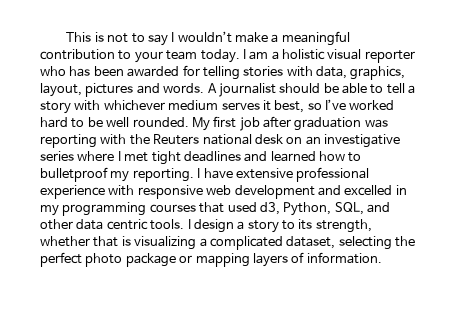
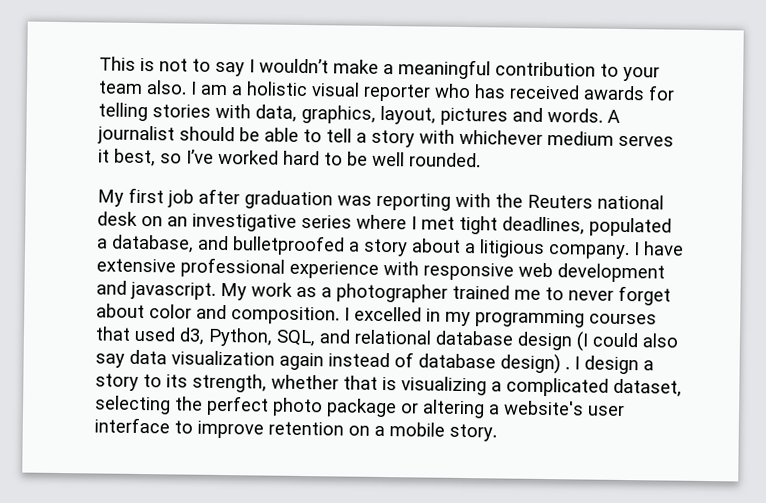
[200,49,240,63] today. -> [146,80,187,95] also.
[93,66,180,77] been awarded -> [509,84,645,101] received awards
(189, 122) none -> (481, 160) //
[183,151,362,162] [40,167,194,182] deadlines and learned how to bulletproof my reporting. -> [502,216,672,237] [97,234,630,260] deadlines, populated a database, and bulletproofed a story about a litigious company.
(341, 190) none -> [130,281,671,306] [96,303,350,325] javascript. My work as a photographer trained me to never forget about color and composition. I
[40,219,185,230] other data centric tools. -> [354,329,679,352] [95,349,570,375] relational database design (I could also say data visualization again instead of database design) .
[195,252,382,267] mapping layers of information. -> [422,399,625,419] [94,417,497,442] altering a website's user interface to improve retention on a mobile story.

